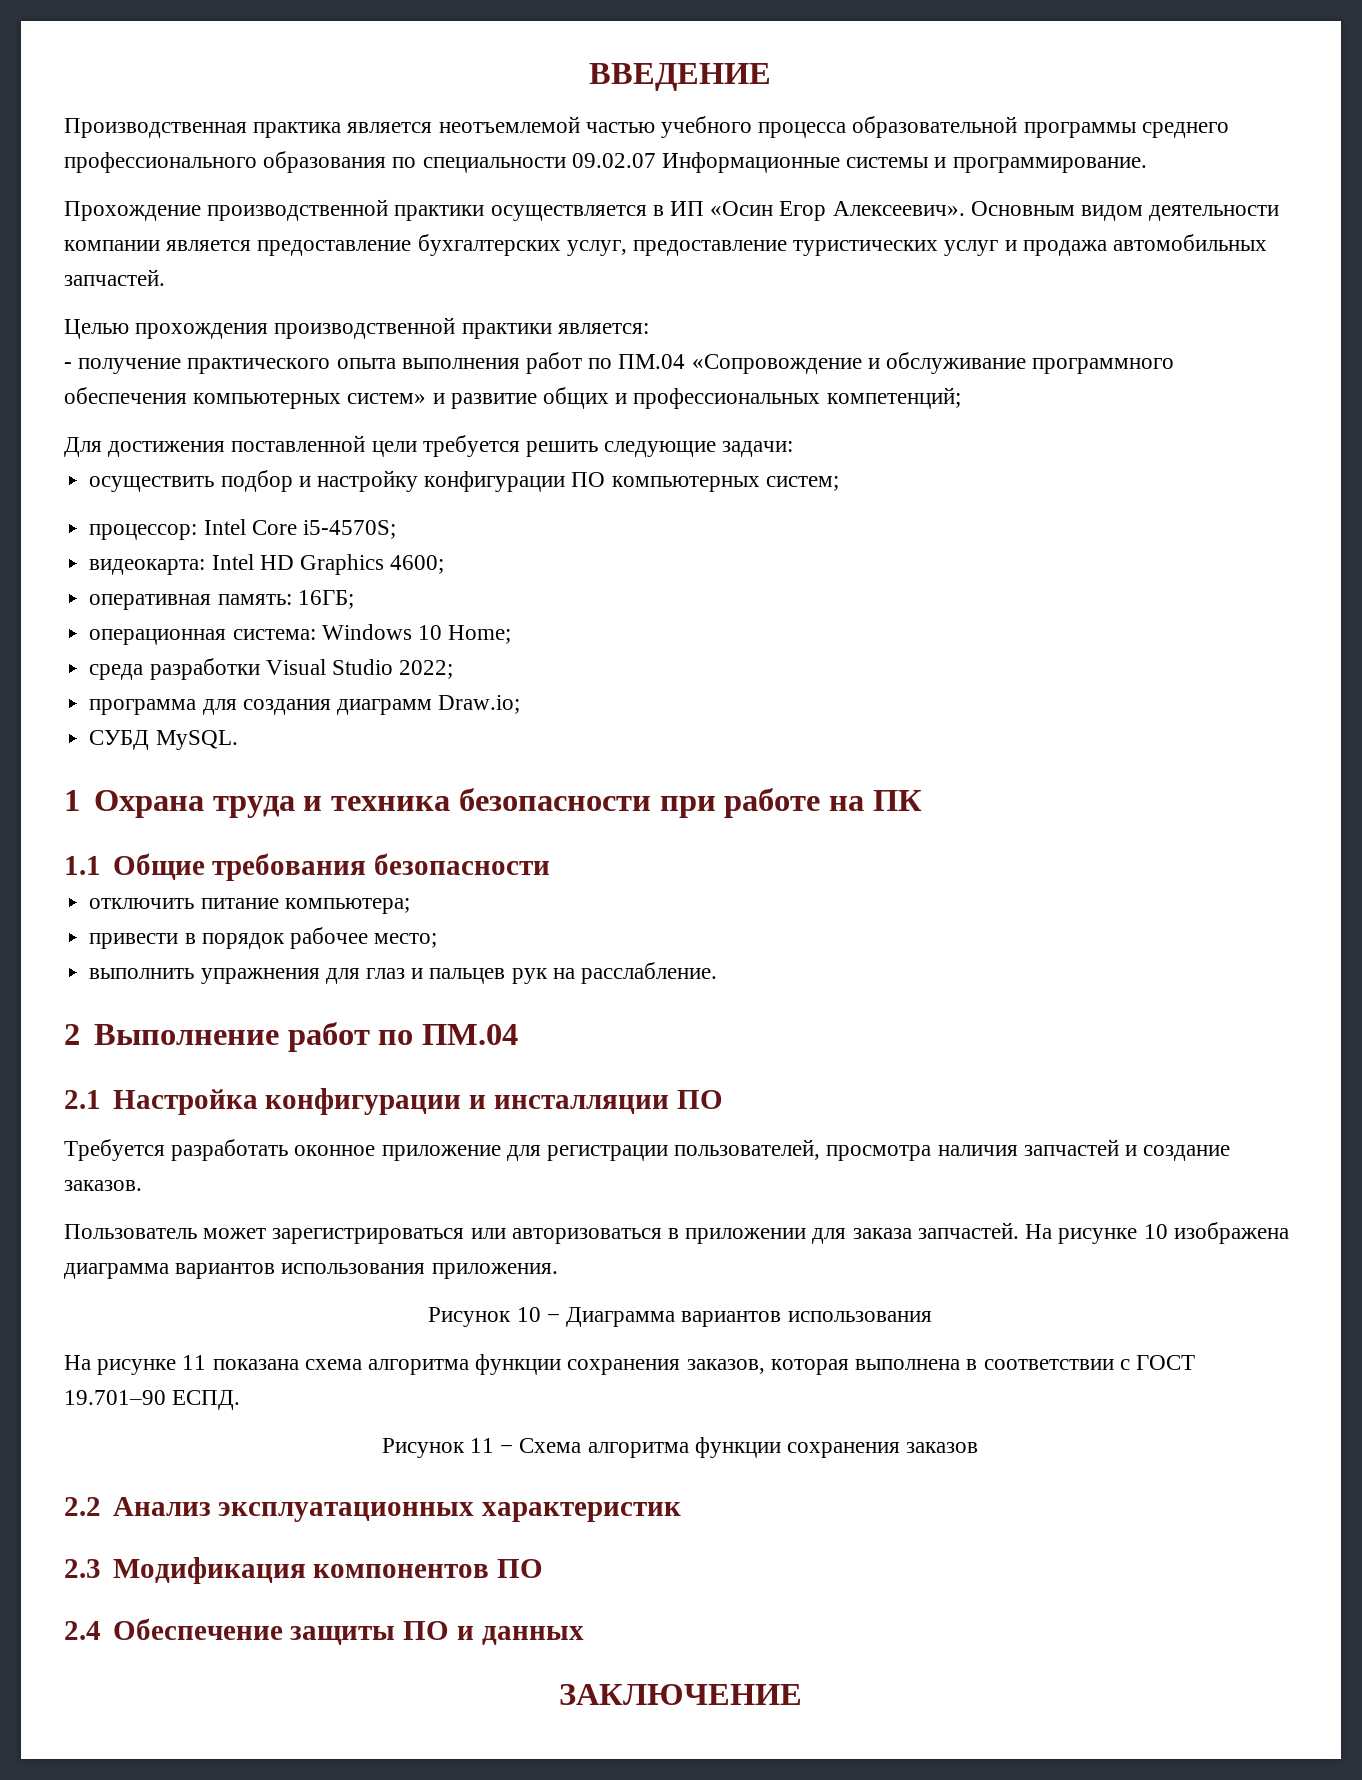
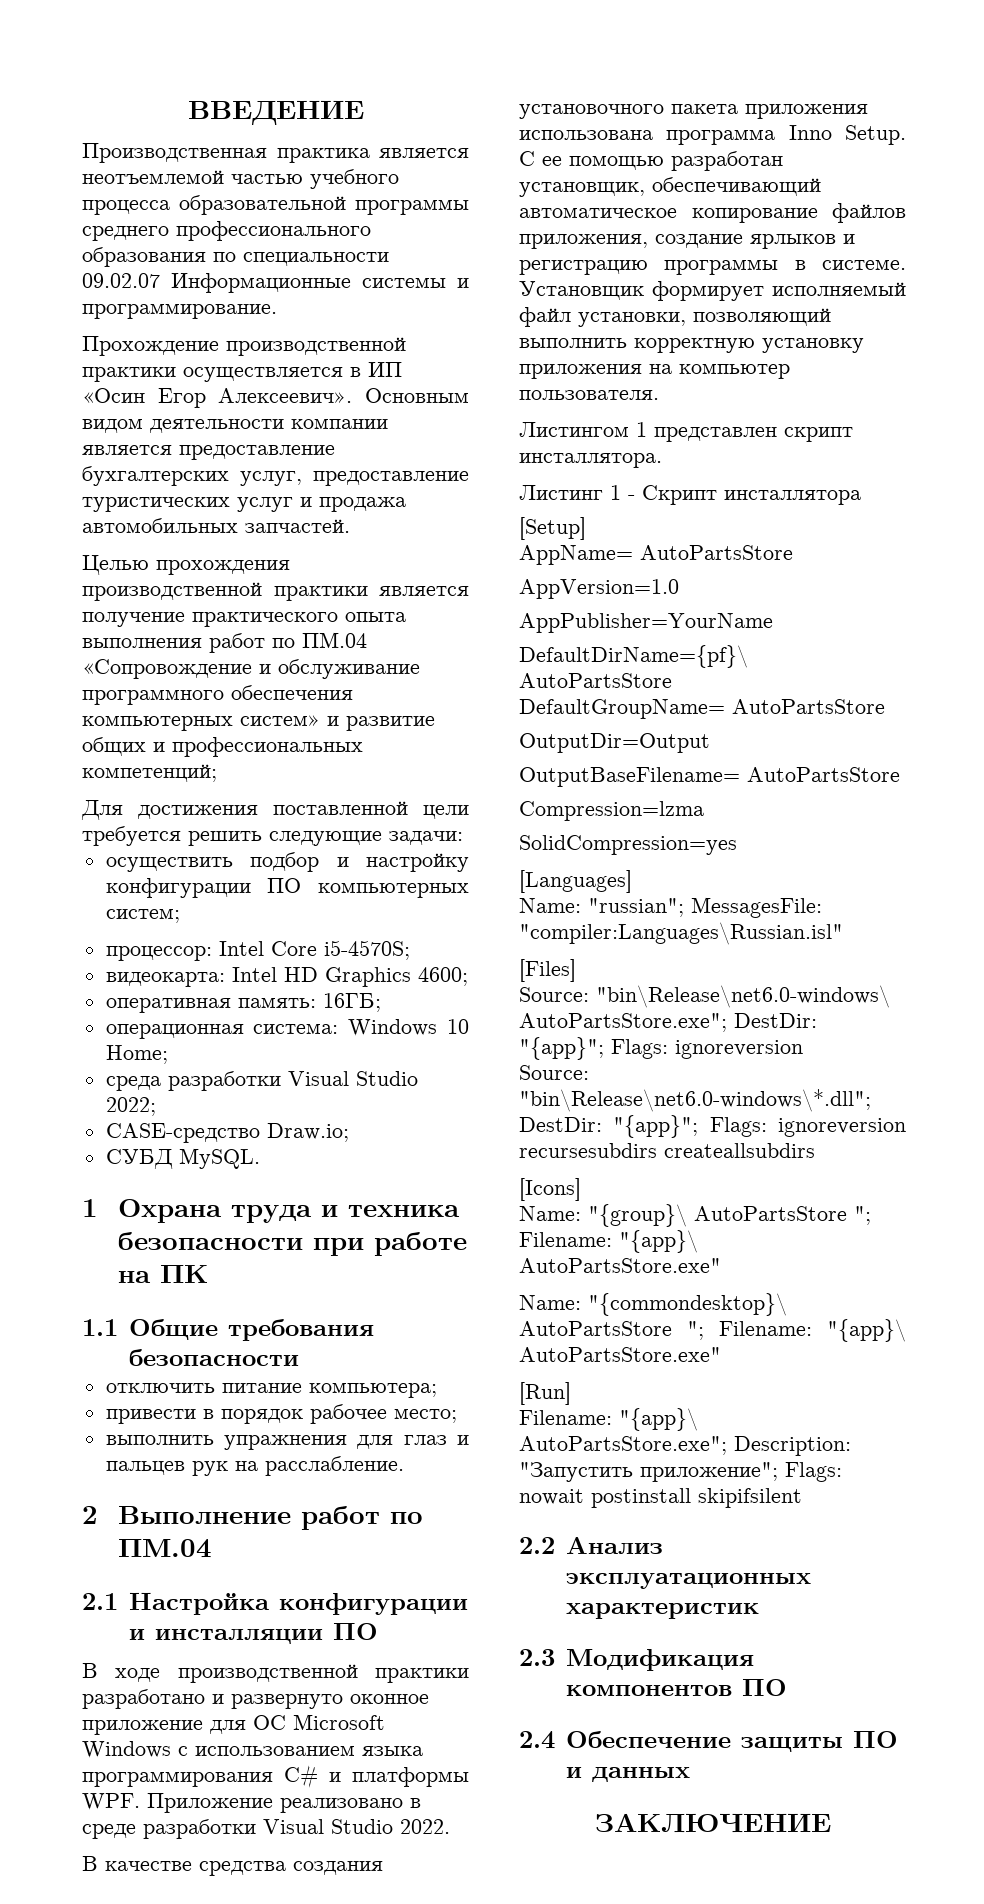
[557,323,649,334] [64,362,72,369] является: // - -> [379,586,469,596] является
[89,699,432,715] программа для создания диаграмм -> [105,1123,260,1143] CASE-средство
[64,1139,1231,1161] [64,1180,142,1191] [64,1222,1289,1244] [64,1263,558,1279] [428,1307,932,1327] [64,1354,1195,1375] [64,1390,241,1410] [381,1437,979,1458] Требуется разработать оконное приложение для регистрации пользователей, просмотра наличия запчастей и создание заказов. // Пользователь может зарегистрироваться или авторизоваться в приложении для заказа запчастей. На рисунке 10 изображена диаграмма вариантов использования приложения. // Рисунок 10 − Диаграмма вариантов использования // На рисунке 11 показана схема алгоритма функции сохранения заказов, которая выполнена в соответствии с ГОСТ 19.701–90 ЕСПД. // Рисунок 11 − Схема алгоритма функции сохранения заказов -> [82,1663,469,1683] [82,1689,429,1709] [82,1714,385,1735] [82,1741,423,1758] [82,1765,469,1788] [82,1793,421,1813] [82,1819,450,1839] [82,1856,383,1876] [519,104,868,119] [519,125,906,145] [519,151,783,171] [519,177,821,197] [519,203,906,223] [519,234,855,249] [519,260,906,275] [519,281,906,301] [519,307,831,327] [519,338,864,353] [519,364,790,379] [519,390,659,400] [519,422,853,442] [519,453,662,468] [519,485,861,505] [519,517,586,540] [519,545,793,565] [519,579,679,599] [519,613,773,633] [519,645,748,668] [519,673,672,688] [519,699,885,719] [519,733,710,753] [519,767,900,787] [519,801,704,821] [519,835,737,855] [519,870,632,893] [519,897,822,918] [519,922,843,945] [519,959,576,982] [519,985,890,1008] [519,1013,817,1032] [519,1037,803,1060] [519,1065,589,1080] [519,1089,871,1112] [519,1115,906,1138] [519,1143,815,1158] [519,1178,581,1201] [519,1204,871,1227] [519,1230,698,1253] [519,1258,721,1273] [519,1293,787,1316] [519,1319,906,1342] [519,1347,721,1362] [519,1382,571,1405] [519,1408,698,1431] [519,1436,851,1456] [519,1462,842,1482] [519,1488,802,1508] В ходе производственной практики разработано и развернуто оконное приложение для ОС Microsoft Windows с использованием языка программирования C# и платформы WPF. Приложение реализовано в среде разработки Visual Studio 2022. // В качестве средства создания установочного пакета приложения использована программа Inno Setup. С ее помощью разработан установщик, обеспечивающий автоматическое копирование файлов приложения, создание ярлыков и регистрацию программы в системе. Установщик формирует исполняемый файл установки, позволяющий выполнить корректную установку приложения на компьютер пользователя. // Листингом 1 представлен скрипт инсталлятора. // Листинг 1 - Скрипт инсталлятора // [Setup] // AppName= AutoPartsStore // AppVersion=1.0 // AppPublisher=YourName // DefaultDirName={pf}\ AutoPartsStore // DefaultGroupName= AutoPartsStore // OutputDir=Output // OutputBaseFilename= AutoPartsStore // Compression=lzma // SolidCompression=yes // [Languages] // Name: "russian"; MessagesFile: "compiler:Languages\Russian.isl" // [Files] // Source: "bin\Release\net6.0-windows\ AutoPartsStore.exe"; DestDir: "{app}"; Flags: ignoreversion // Source: "bin\Release\net6.0-windows\*.dll"; DestDir: "{app}"; Flags: ignoreversion recursesubdirs createallsubdirs // [Icons] // Name: "{group}\ AutoPartsStore "; Filename: "{app}\ AutoPartsStore.exe" // Name: "{commondesktop}\ AutoPartsStore "; Filename: "{app}\ AutoPartsStore.exe" // [Run] // Filename: "{app}\ AutoPartsStore.exe"; Description: "Запустить приложение"; Flags: nowait postinstall skipifsilent

